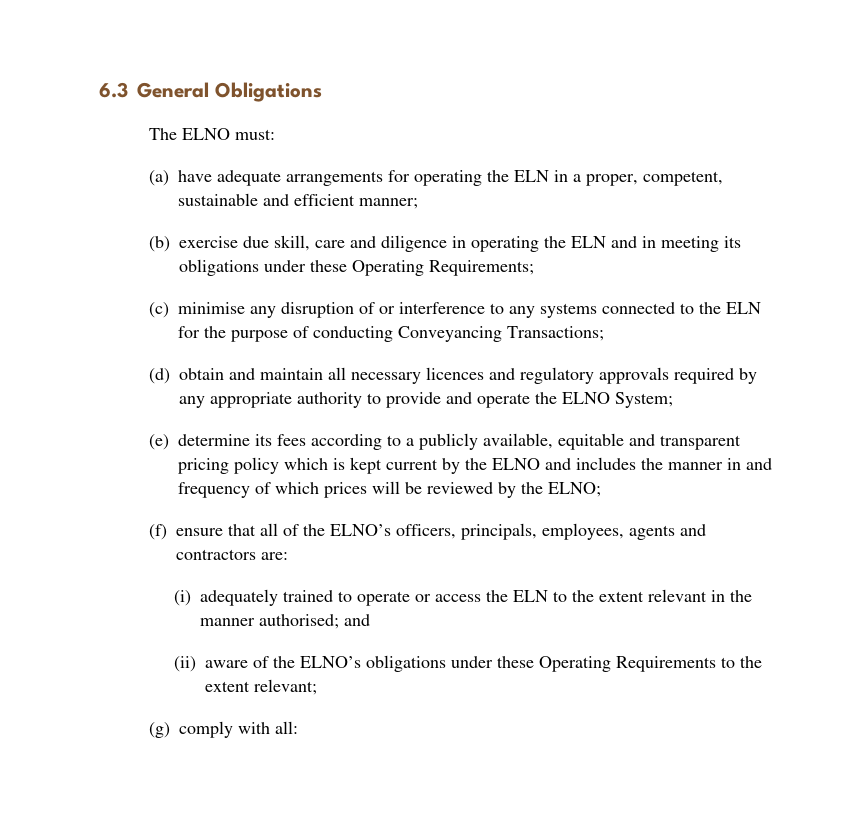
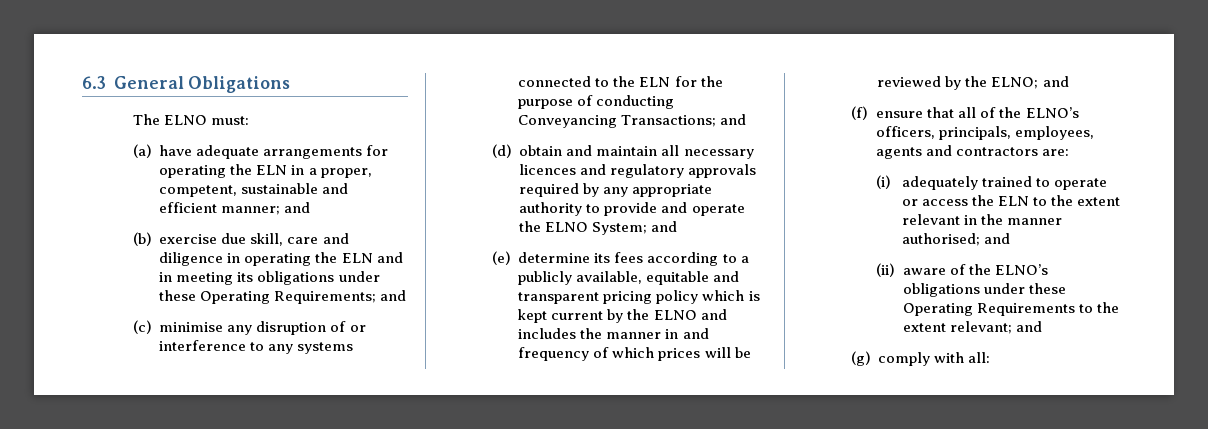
(418, 203) none -> [284,202,311,213] and
(534, 268) none -> [380,290,407,301] and
(604, 333) none -> [720,114,747,125] and
(673, 400) none -> [651,221,678,232] and
(601, 489) none -> [1042,76,1069,87] and
(317, 687) none -> [1015,321,1042,332] and

